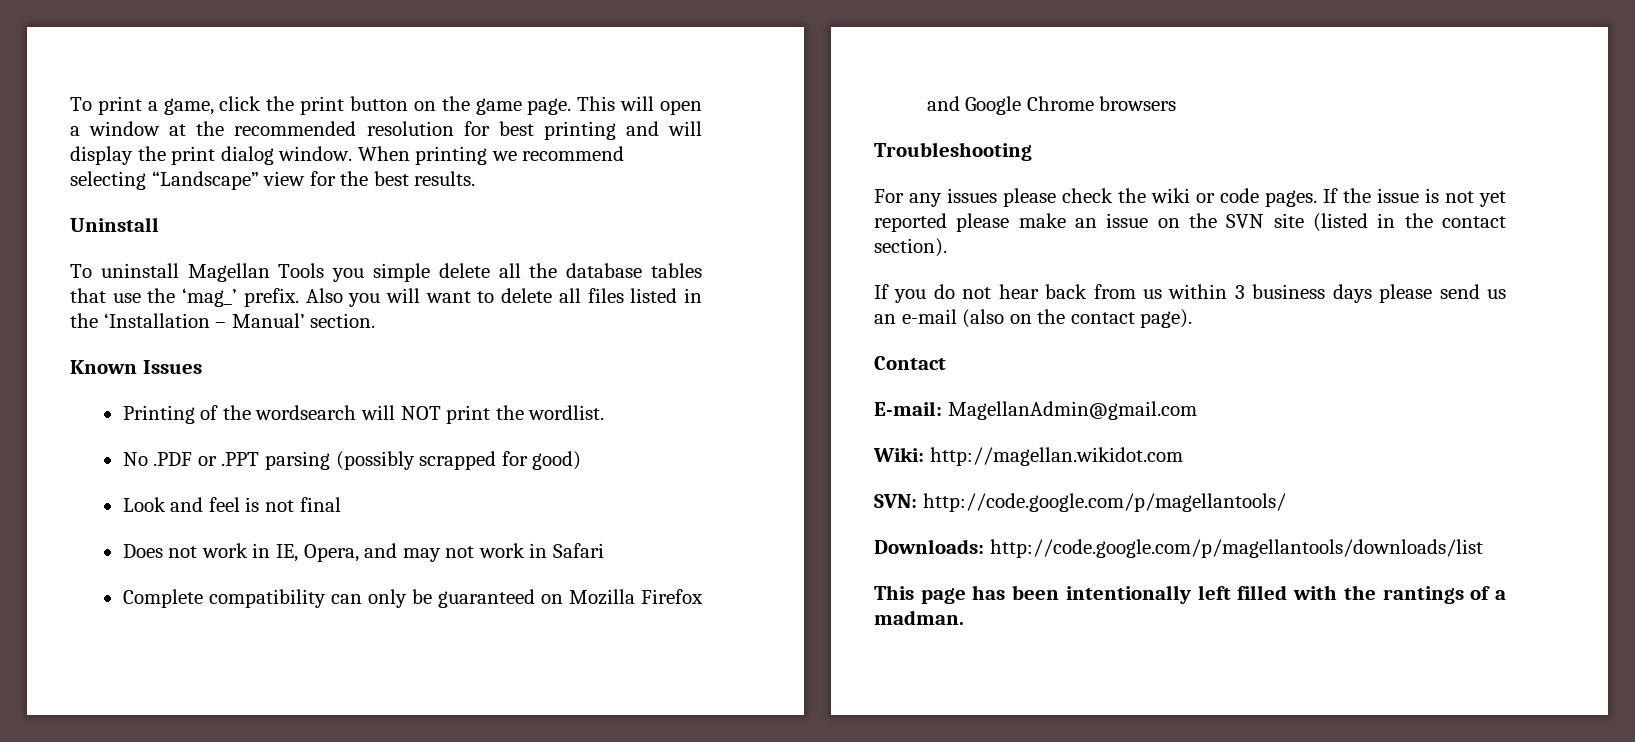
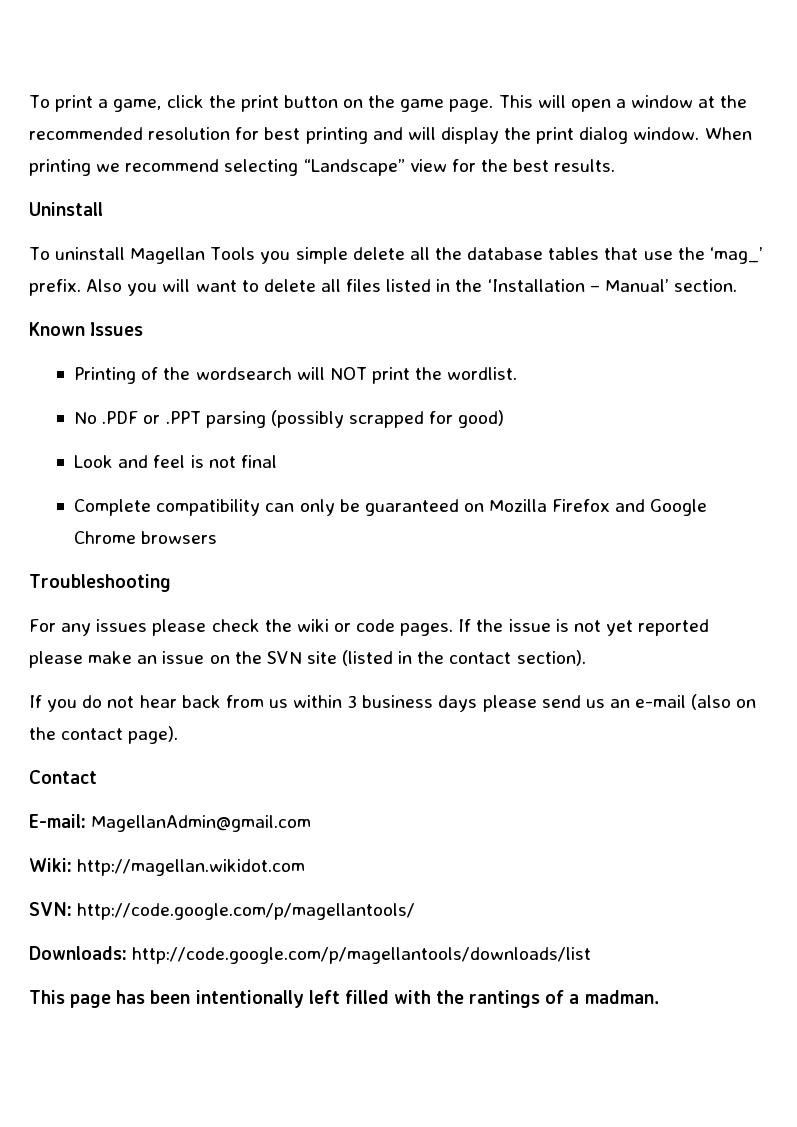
[122,543,604,562] // Does not work in IE, Opera, and may not work in Safari -> (277, 461) none

